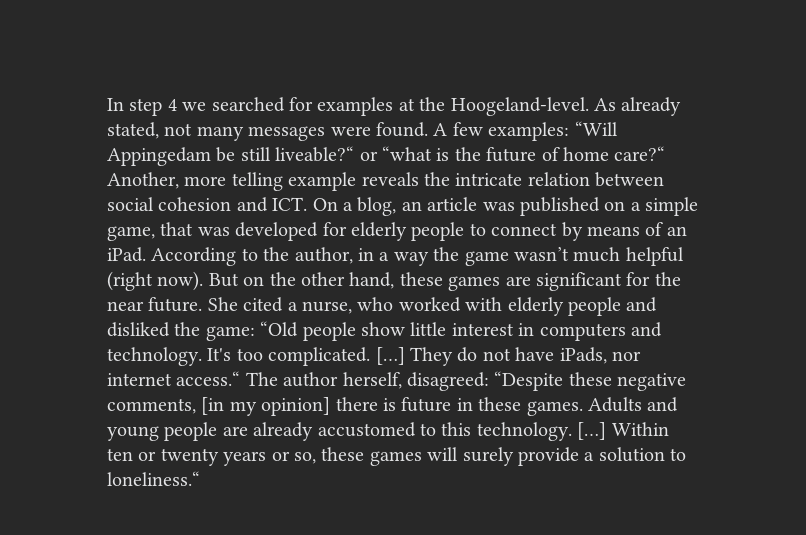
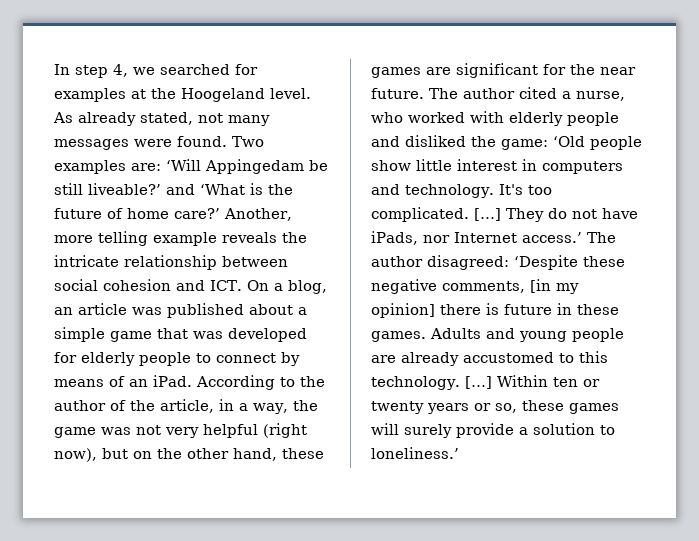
[167,99,177,111] 4 -> [113,64,128,77] 4,
[450,97,589,116] Hoogeland-level. -> [181,88,311,102] Hoogeland level.
[433,121,618,141] [107,146,432,166] A few examples: “Will Appingedam be still liveable?“ or “what -> [232,136,264,147] [54,159,328,174] [54,183,245,195] Two examples are: ‘Will Appingedam be still liveable?’ and ‘What
[614,146,666,161] care?“ -> [174,208,220,219] care?’
[527,172,590,186] relation -> [124,255,217,270] relationship
[604,201,626,211] on -> [249,304,293,315] about
[107,226,155,241] game, -> [110,331,152,342] game
[294,247,353,264] author, -> [54,399,214,413] author of the article,
[393,252,429,266] way -> [253,403,288,414] way,
[513,247,684,266] [107,271,239,291] wasn’t much helpful (right now). But -> [101,423,307,438] [54,448,128,462] was not very helpful (right now), but
[207,297,238,311] She -> [429,88,515,99] The author
[260,321,299,337] “Old -> [553,136,585,147] ‘Old
[107,371,564,391] internet access.“ The author herself, disagreed: “Despite -> [454,232,616,243] [371,255,578,270] Internet access.’ The author disagreed: ‘Despite
[107,471,200,486] loneliness.“ -> [371,447,459,459] loneliness.’

